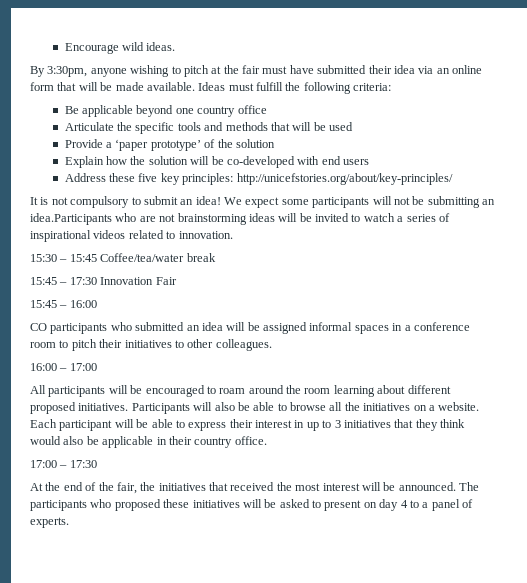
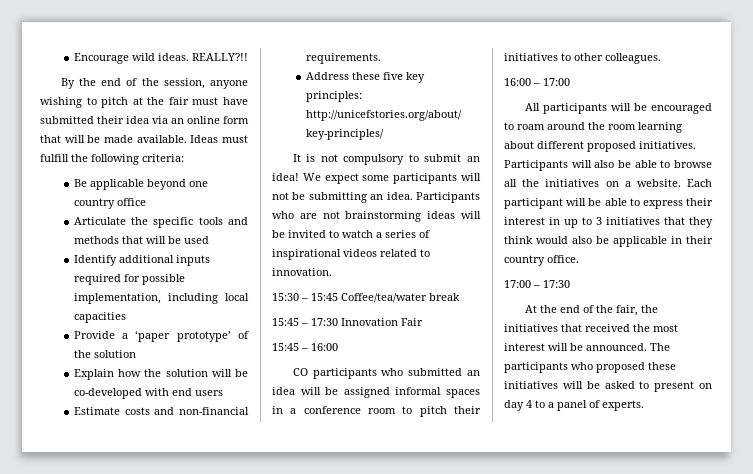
(176, 46) none -> [191,53,248,61] REALLY?!!
[47,66,88,77] 3:30pm, -> [78,78,205,89] the end of the session,
(354, 126) none -> [73,255,210,266] [73,274,185,285] [73,293,249,304] [73,312,126,323] // Identify additional inputs required for possible implementation, including local capacities
(370, 162) none -> [73,407,249,415] [305,53,381,64] // Estimate costs and non-financial requirements.
[30,213,112,225] idea.Participants -> [386,192,480,203] idea. Participants

